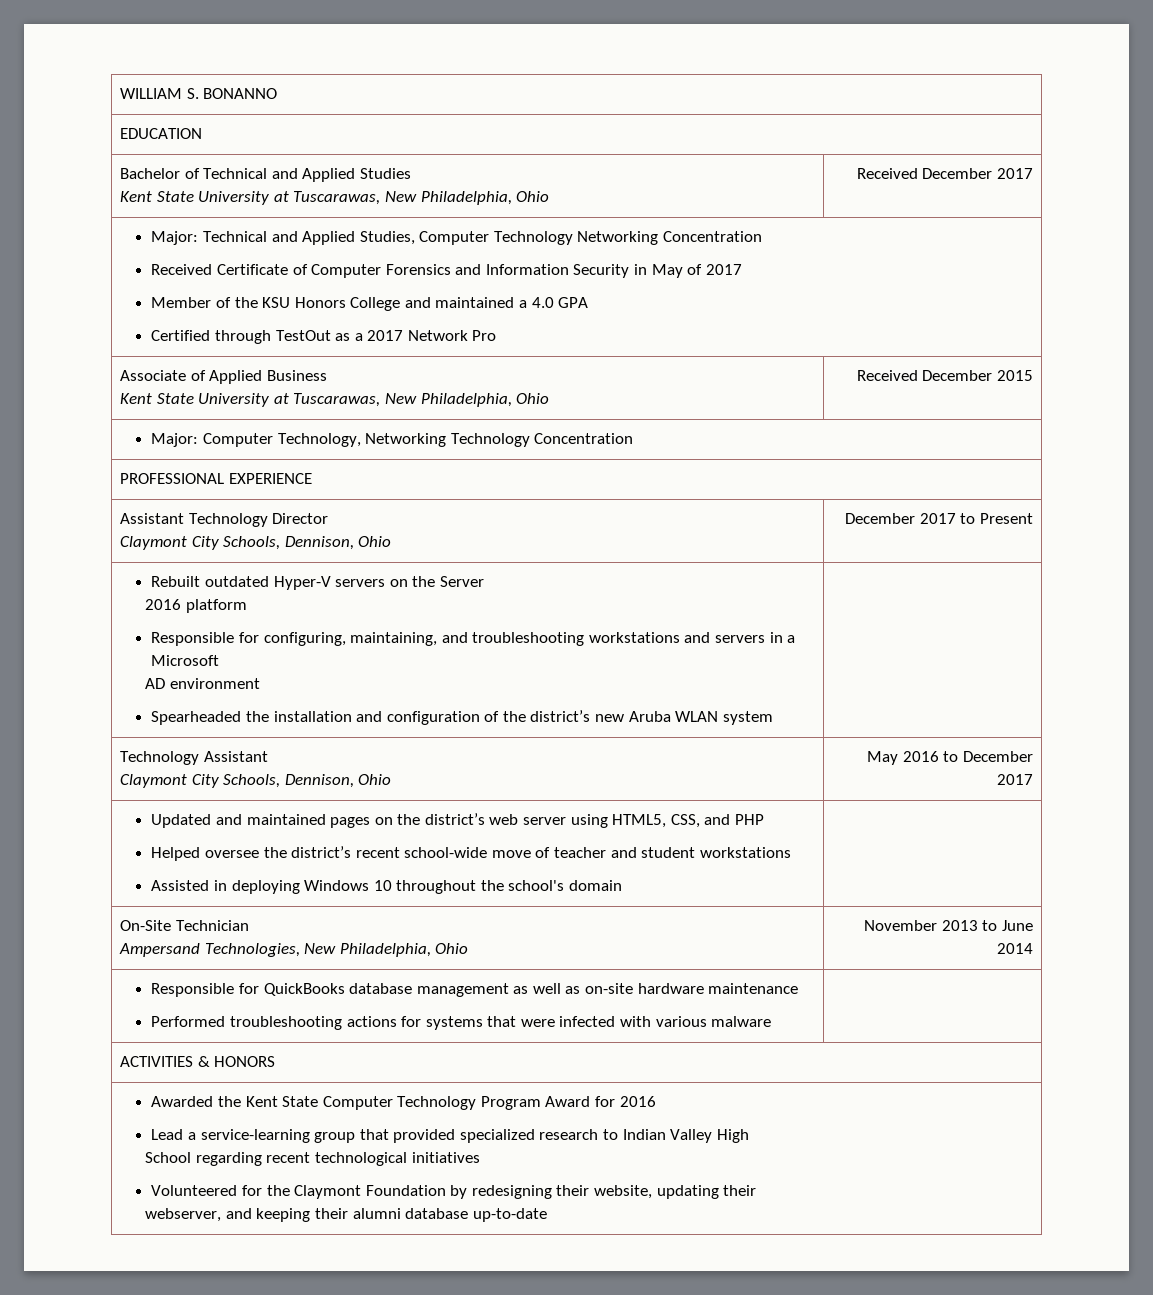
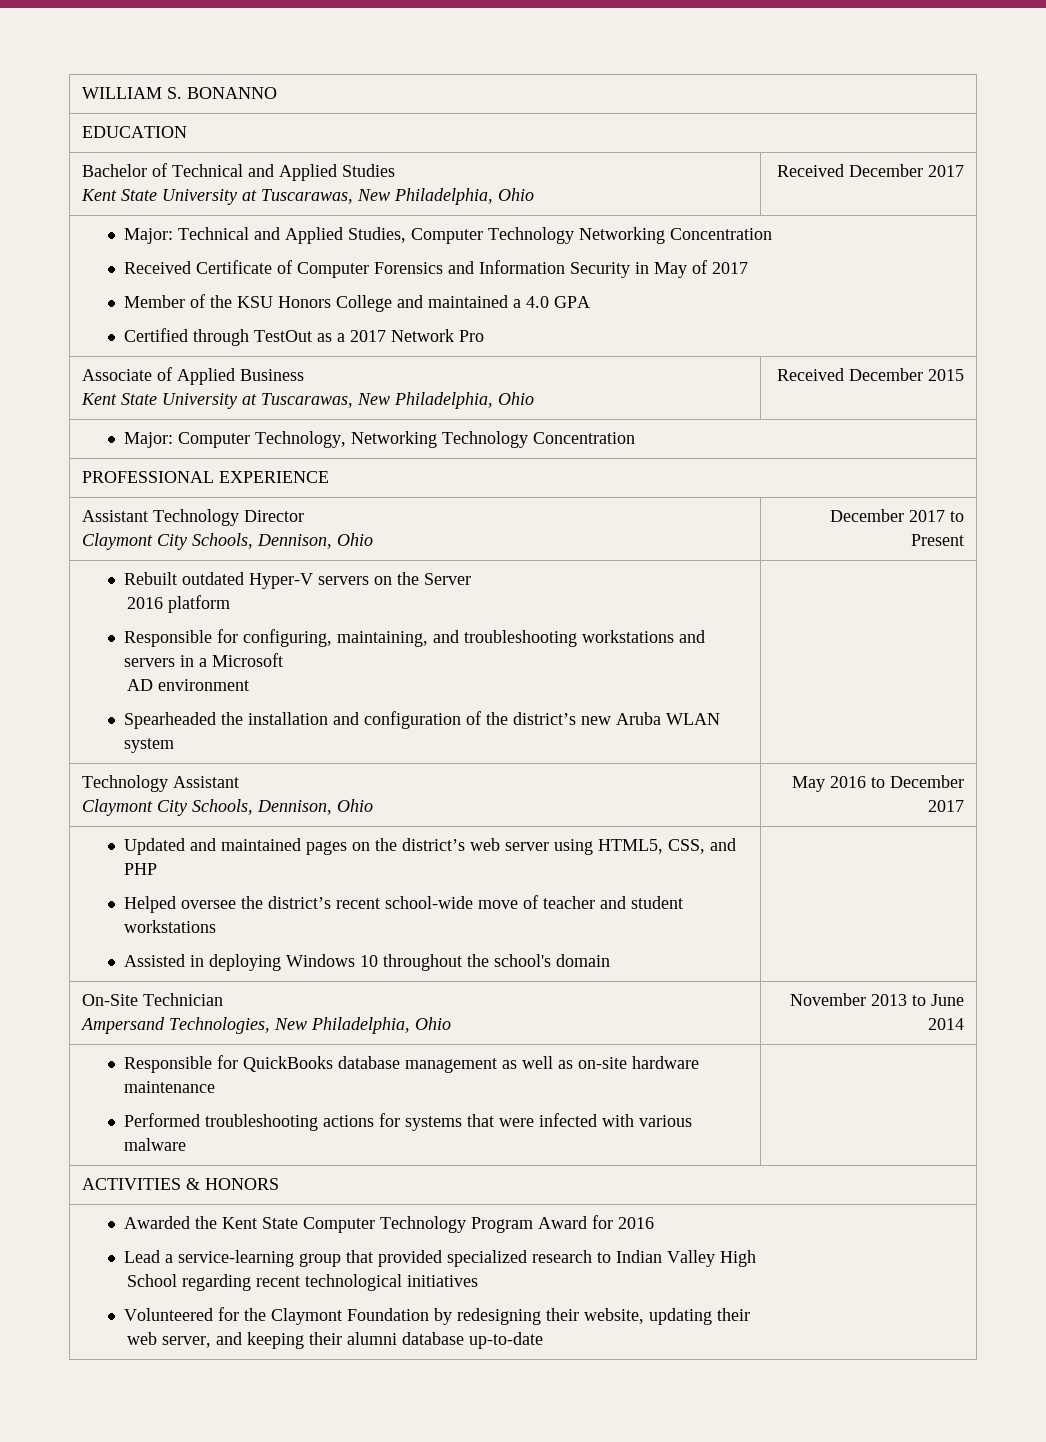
[145,1208,222,1222] webserver, -> [126,1332,211,1348] web server,

